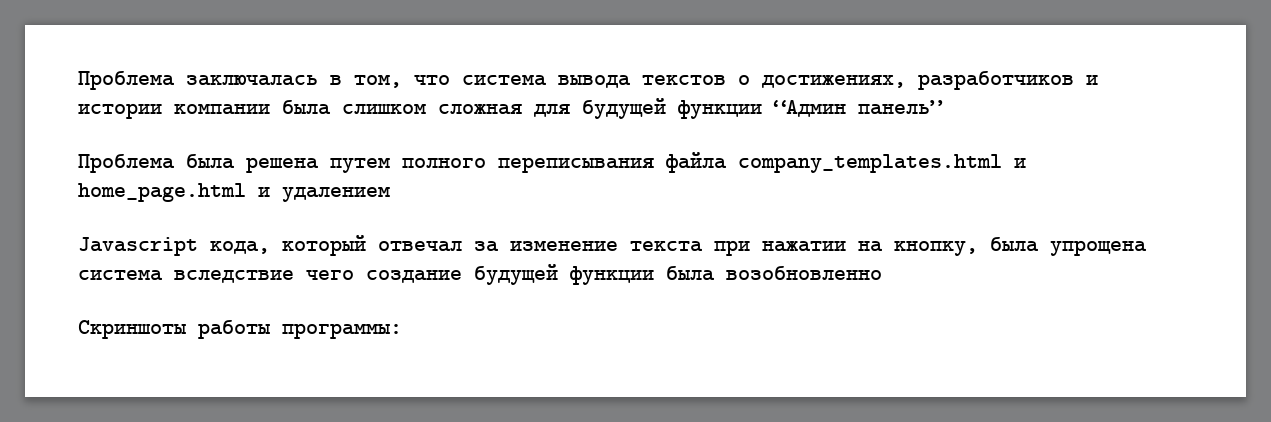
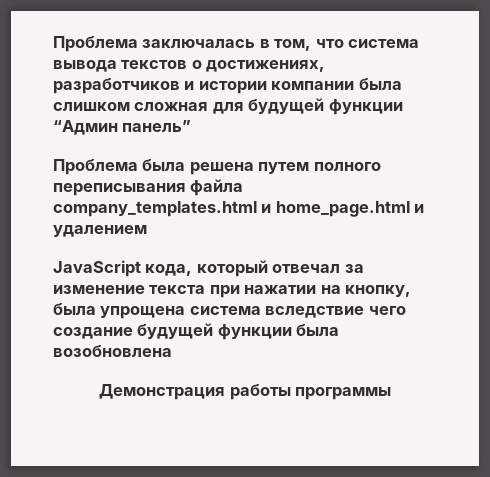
[78,237,198,256] Javascript -> [53,260,141,277] JavaScript
[726,266,882,280] [78,320,402,339] возобновленно // Скриншоты работы программы: -> [53,345,172,357] [99,384,391,400] возобновлена // Демонстрация работы программы

